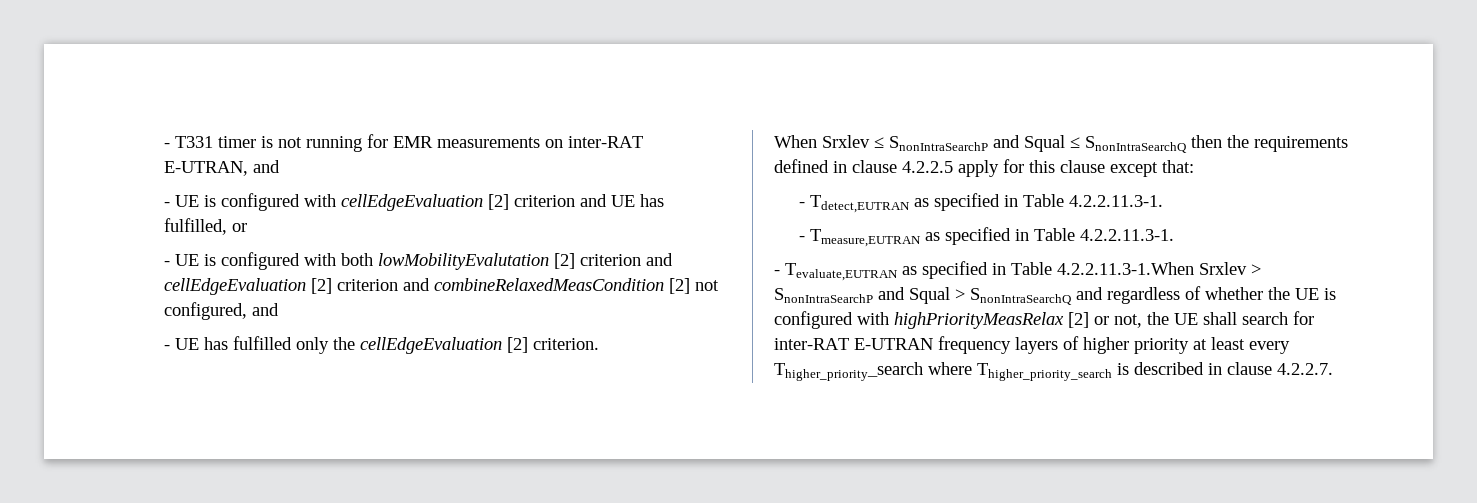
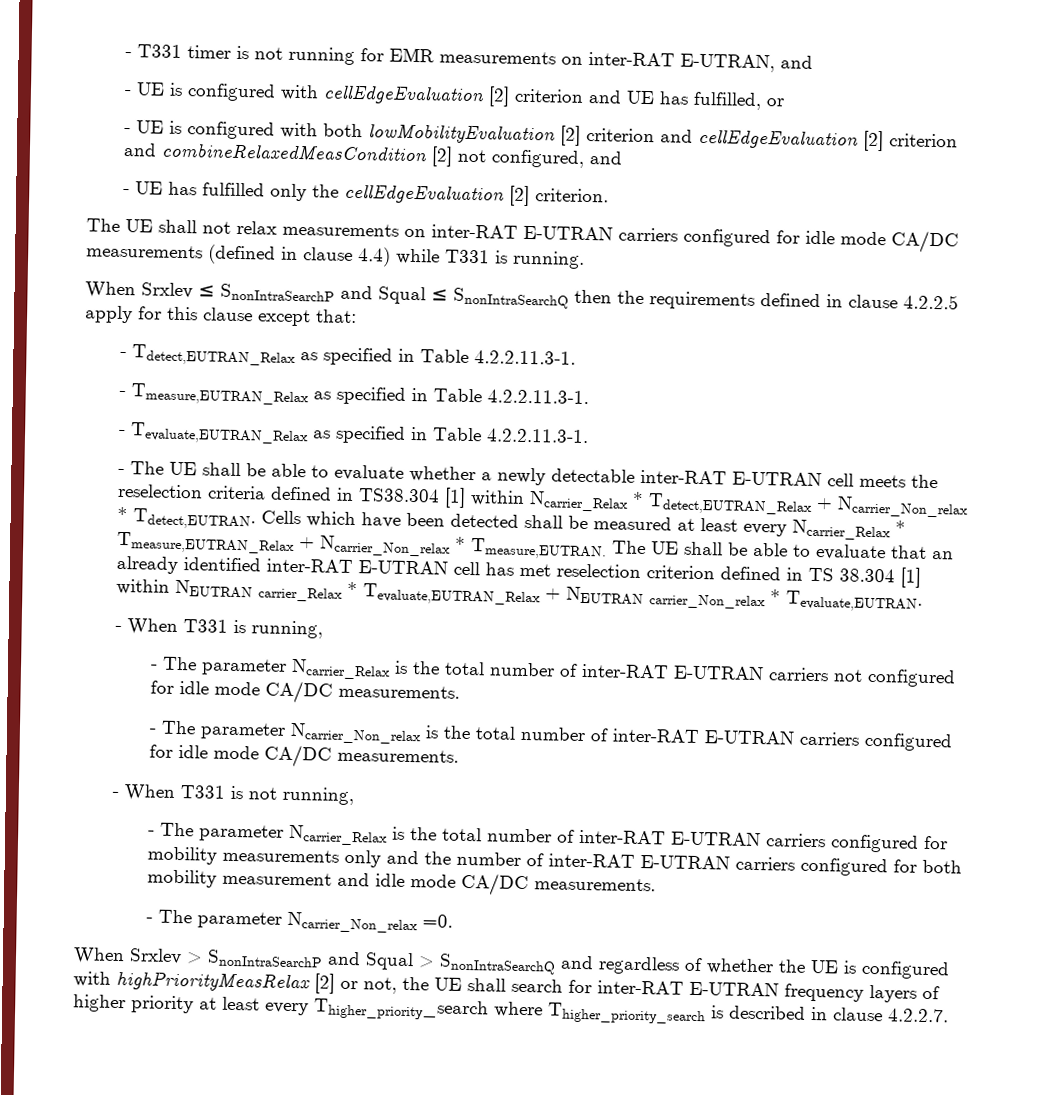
[377,253,549,270] lowMobilityEvalutation -> [368,123,557,145] lowMobilityEvaluation
(599, 344) none -> [86,218,959,254] [86,244,585,269] // The UE shall not relax measurements on inter-RAT E-UTRAN carriers configured for idle mode CA/DC measurements (defined in clause 4.4) while T331 is running.
[809,193,1163,213] [798,227,1174,247] [774,261,1194,281] Tdetect,EUTRAN as specified in Table 4.2.2.11.3-1. // - Tmeasure,EUTRAN as specified in Table 4.2.2.11.3-1. // - Tevaluate,EUTRAN as specified in Table 4.2.2.11.3-1.When -> [132,344,577,366] [119,383,590,406] [119,422,590,445] [118,461,939,489] [117,483,970,518] [117,506,907,541] [117,531,955,561] [116,555,922,588] [116,578,924,612] [115,618,324,639] [150,656,957,688] [150,680,461,704] [149,720,953,752] [149,744,460,768] [112,784,355,806] [148,822,949,853] [147,846,963,877] [147,869,657,897] [146,909,454,934] [73,947,125,965] Tdetect,EUTRAN_Relax as specified in Table 4.2.2.11.3-1. // - Tmeasure,EUTRAN_Relax as specified in Table 4.2.2.11.3-1. // - Tevaluate,EUTRAN_Relax as specified in Table 4.2.2.11.3-1. // - The UE shall be able to evaluate whether a newly detectable inter-RAT E-UTRAN cell meets the reselection criteria defined in TS38.304 [1] within Ncarrier_Relax * Tdetect,EUTRAN_Relax + Ncarrier_Non_relax * Tdetect,EUTRAN. Cells which have been detected shall be measured at least every Ncarrier_Relax * Tmeasure,EUTRAN_Relax + Ncarrier_Non_relax * Tmeasure,EUTRAN. The UE shall be able to evaluate that an already identified inter-RAT E-UTRAN cell has met reselection criterion defined in TS 38.304 [1] within NEUTRAN carrier_Relax * Tevaluate,EUTRAN_Relax + NEUTRAN carrier_Non_relax * Tevaluate,EUTRAN. // - When T331 is running, // - The parameter Ncarrier_Relax is the total number of inter-RAT E-UTRAN carriers not configured for idle mode CA/DC measurements. // - The parameter Ncarrier_Non_relax is the total number of inter-RAT E-UTRAN carriers configured for idle mode CA/DC measurements. // - When T331 is not running, // - The parameter Ncarrier_Relax is the total number of inter-RAT E-UTRAN carriers configured for mobility measurements only and the number of inter-RAT E-UTRAN carriers configured for both mobility measurement and idle mode CA/DC measurements. // - The parameter Ncarrier_Non_relax =0. // When

